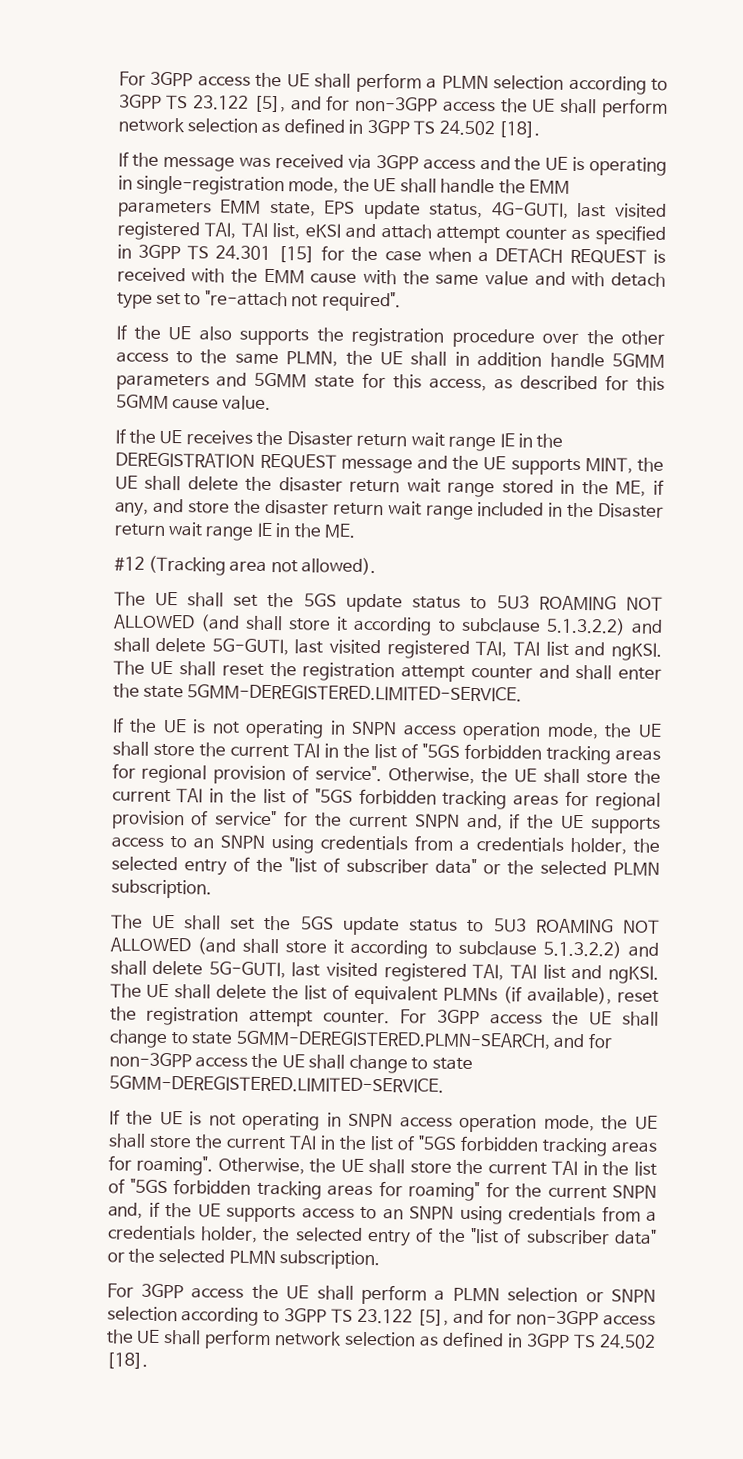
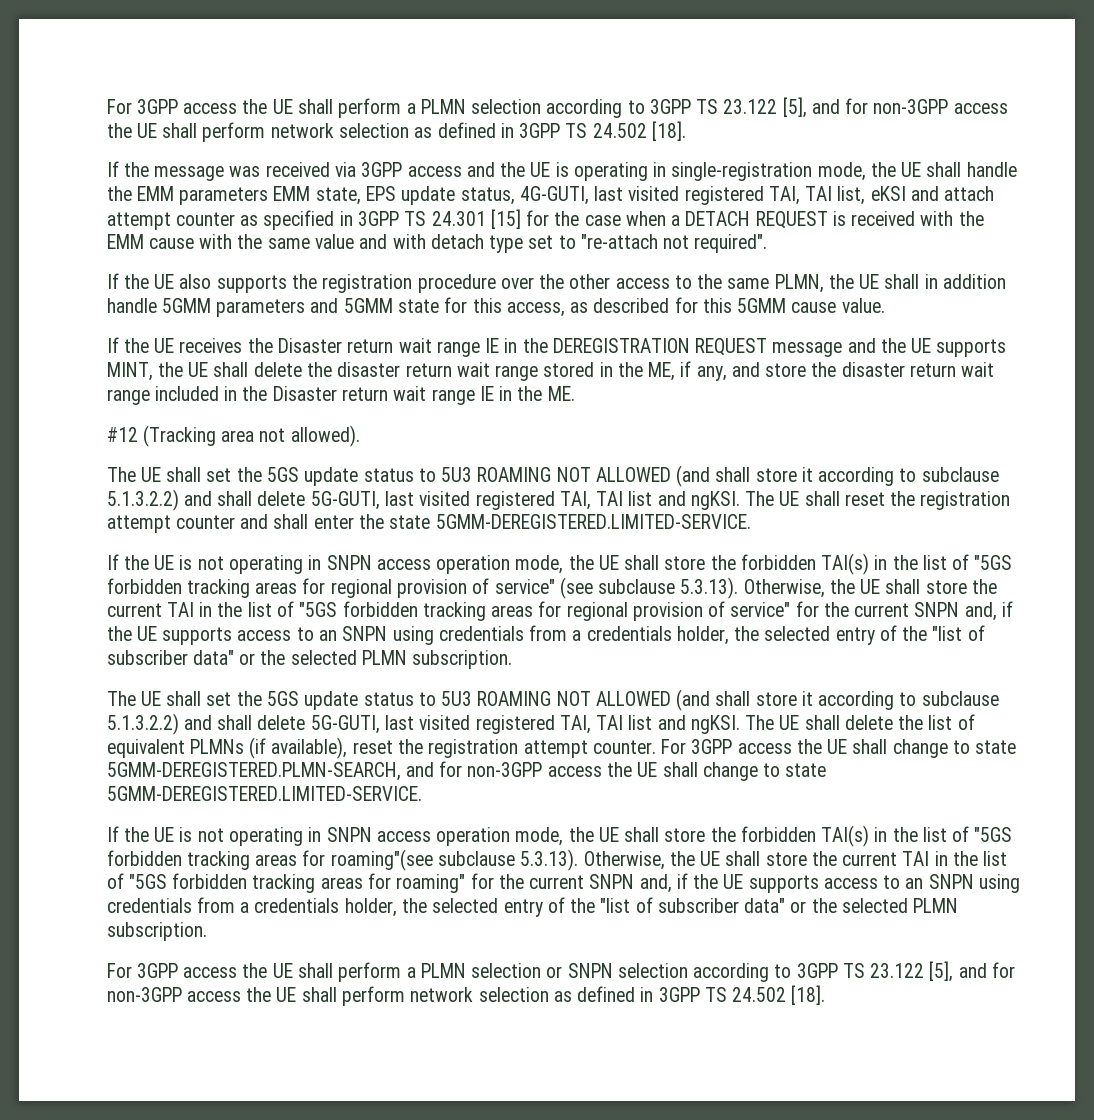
[229,743,320,758] current TAI -> [740,553,870,575] forbidden TAI(s)
[315,765,383,782] service". -> [494,577,739,599] service" (see subclause 5.3.13).
[225,1135,657,1157] [107,1155,214,1176] current TAI in the list of "5GS forbidden tracking areas for roaming". -> [740,825,1013,847] [106,849,579,871] forbidden TAI(s) in the list of "5GS forbidden tracking areas for roaming"(see subclause 5.3.13).

